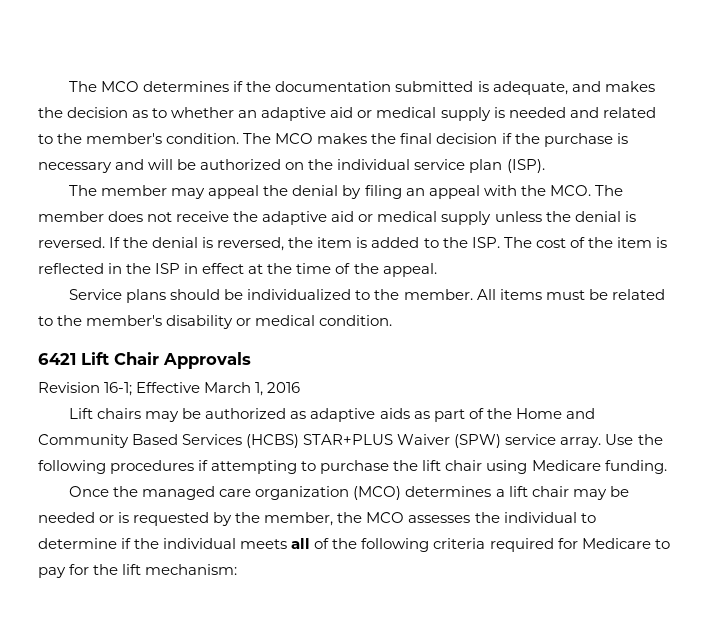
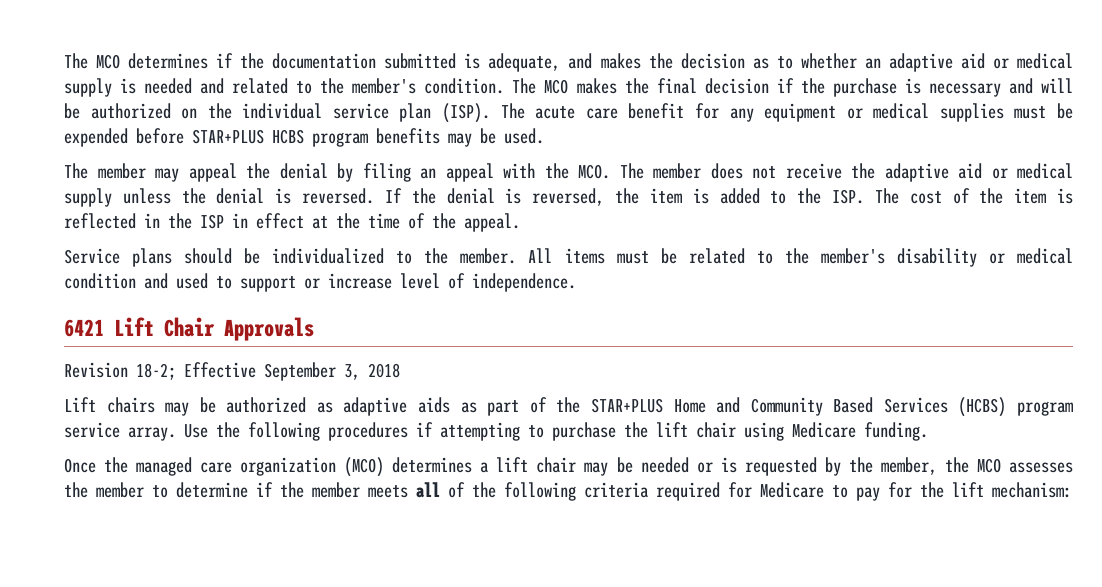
(545, 166) none -> [500,103,1073,122] [64,128,544,147] The acute care benefit for any equipment or medical supplies must be expended before STAR+PLUS HCBS program benefits may be used.
[319,315,393,326] condition. -> [64,273,576,292] condition and used to support or increase level of independence.
[104,382,301,396] 16-1; Effective March 1, 2016 -> [136,362,400,381] 18-2; Effective September 3, 2018
(512, 413) none -> [590,398,663,413] STAR+PLUS
[303,434,502,448] STAR+PLUS Waiver (SPW) -> [1016,401,1073,416] program
[503,512,577,523] individual -> [96,482,144,498] member
[163,538,237,549] individual -> [312,482,360,498] member

